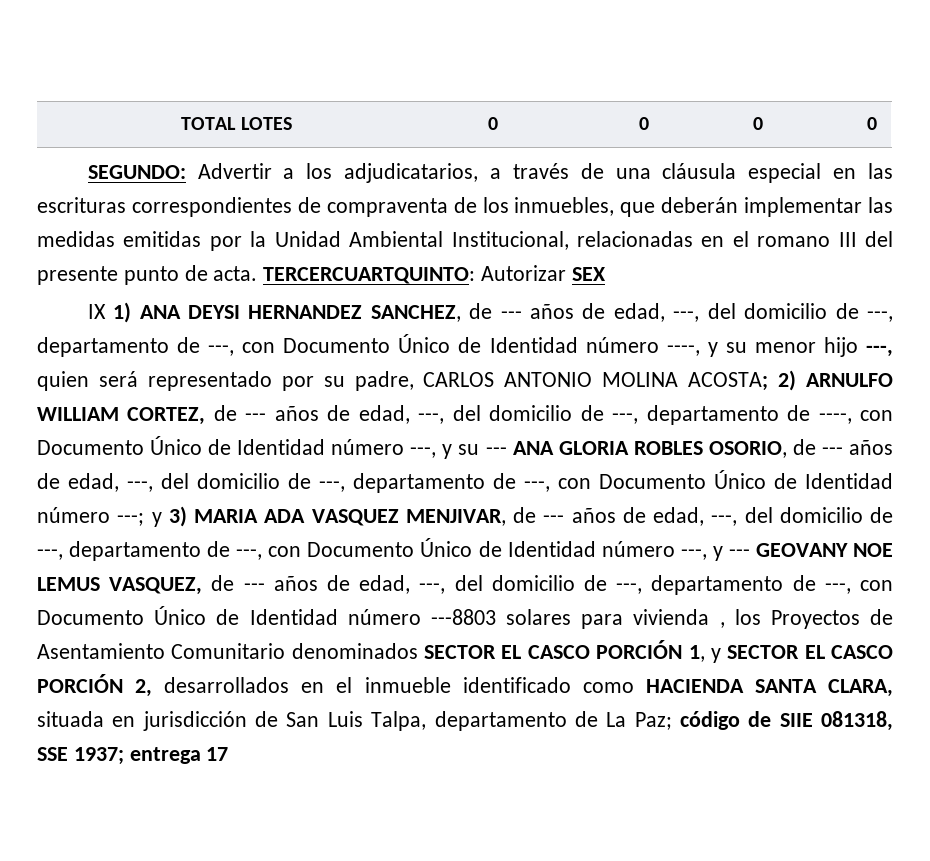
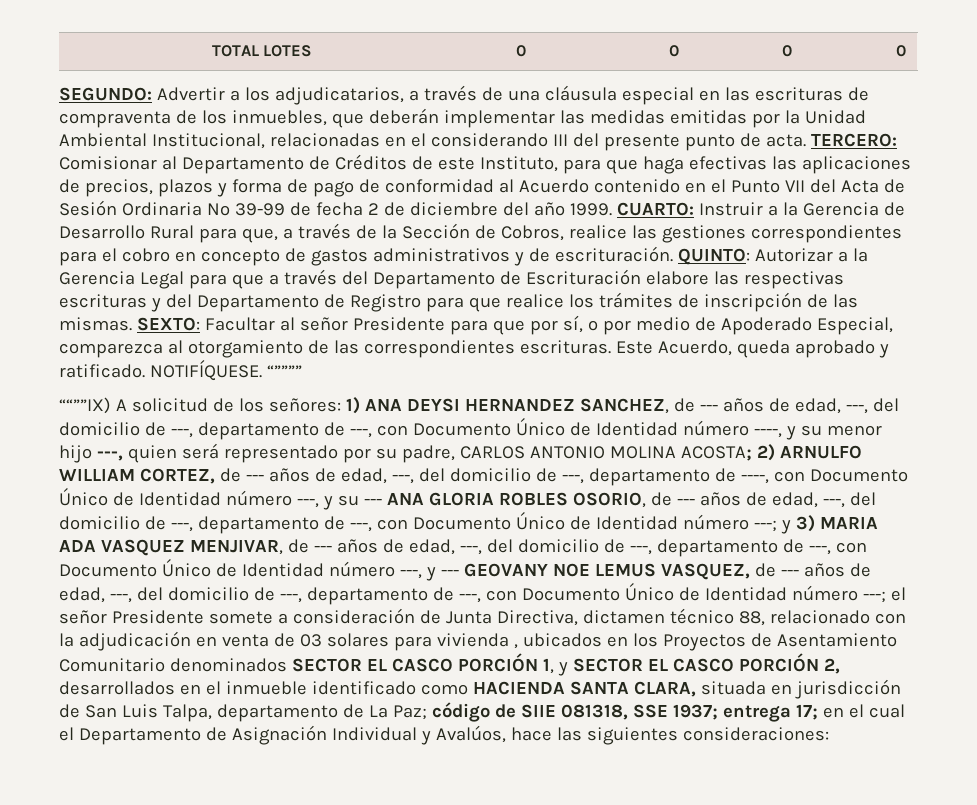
[131,197,292,217] correspondientes -> (843, 94) none
[757,236,831,247] romano -> [430,133,548,147] considerando
[263,265,606,284] [87,304,106,319] TERCERCUARTQUINTO: Autorizar SEX // IX -> [810,133,897,147] [59,154,911,174] [59,179,905,197] [59,200,905,216] [59,223,902,243] [59,246,868,266] [59,269,844,289] [59,292,858,312] [59,315,893,335] [59,340,889,358] [59,360,302,381] [59,397,341,414] TERCERO: Comisionar al Departamento de Créditos de este Instituto, para que haga efectivas las aplicaciones de precios, plazos y forma de pago de conformidad al Acuerdo contenido en el Punto VII del Acta de Sesión Ordinaria Nº 39-99 de fecha 2 de diciembre del año 1999. CUARTO: Instruir a la Gerencia de Desarrollo Rural para que, a través de la Sección de Cobros, realice las gestiones correspondientes para el cobro en concepto de gastos administrativos y de escrituración. QUINTO: Autorizar a la Gerencia Legal para que a través del Departamento de Escrituración elabore las respectivas escrituras y del Departamento de Registro para que realice los trámites de inscripción de las mismas. SEXTO: Facultar al señor Presidente para que por sí, o por medio de Apoderado Especial, comparezca al otorgamiento de las correspondientes escrituras. Este Acuerdo, queda aprobado y ratificado. NOTIFÍQUESE. “”””” // ““””IX) A solicitud de los señores:
[430,609,496,625] ---8803 -> [862,587,906,603] [59,608,906,626] [59,631,322,651] ---; el señor Presidente somete a consideración de Junta Directiva, dictamen técnico 88, relacionado con la adjudicación en venta de 03
(725, 625) none -> [522,633,628,647] ubicados en
[206,747,229,761] 17 -> [795,704,905,720] [59,725,829,745] 17; en el cual el Departamento de Asignación Individual y Avalúos, hace las siguientes consideraciones:

